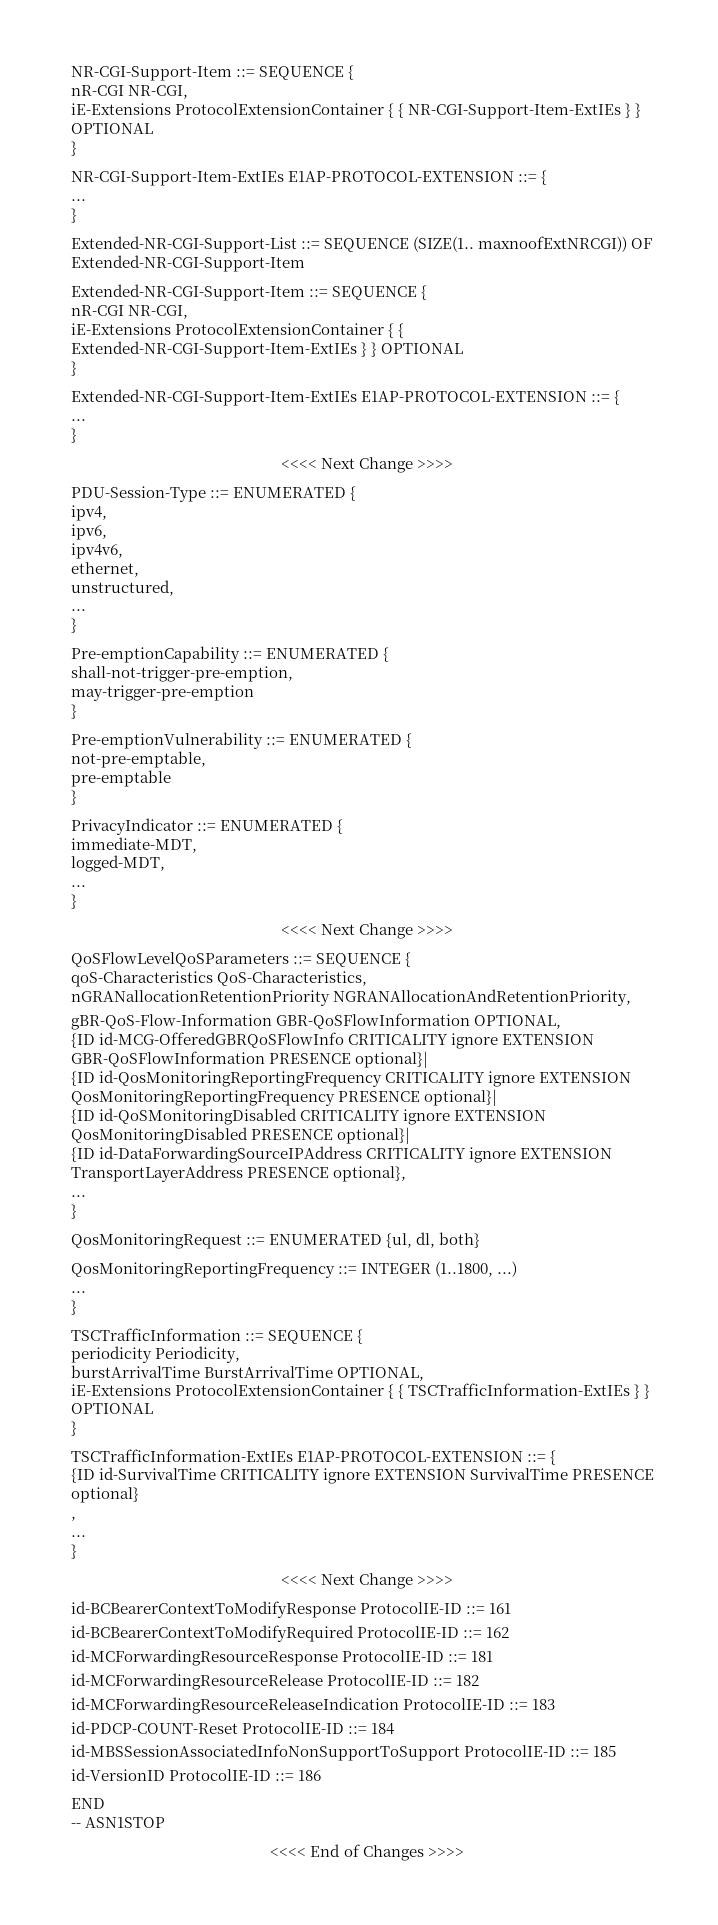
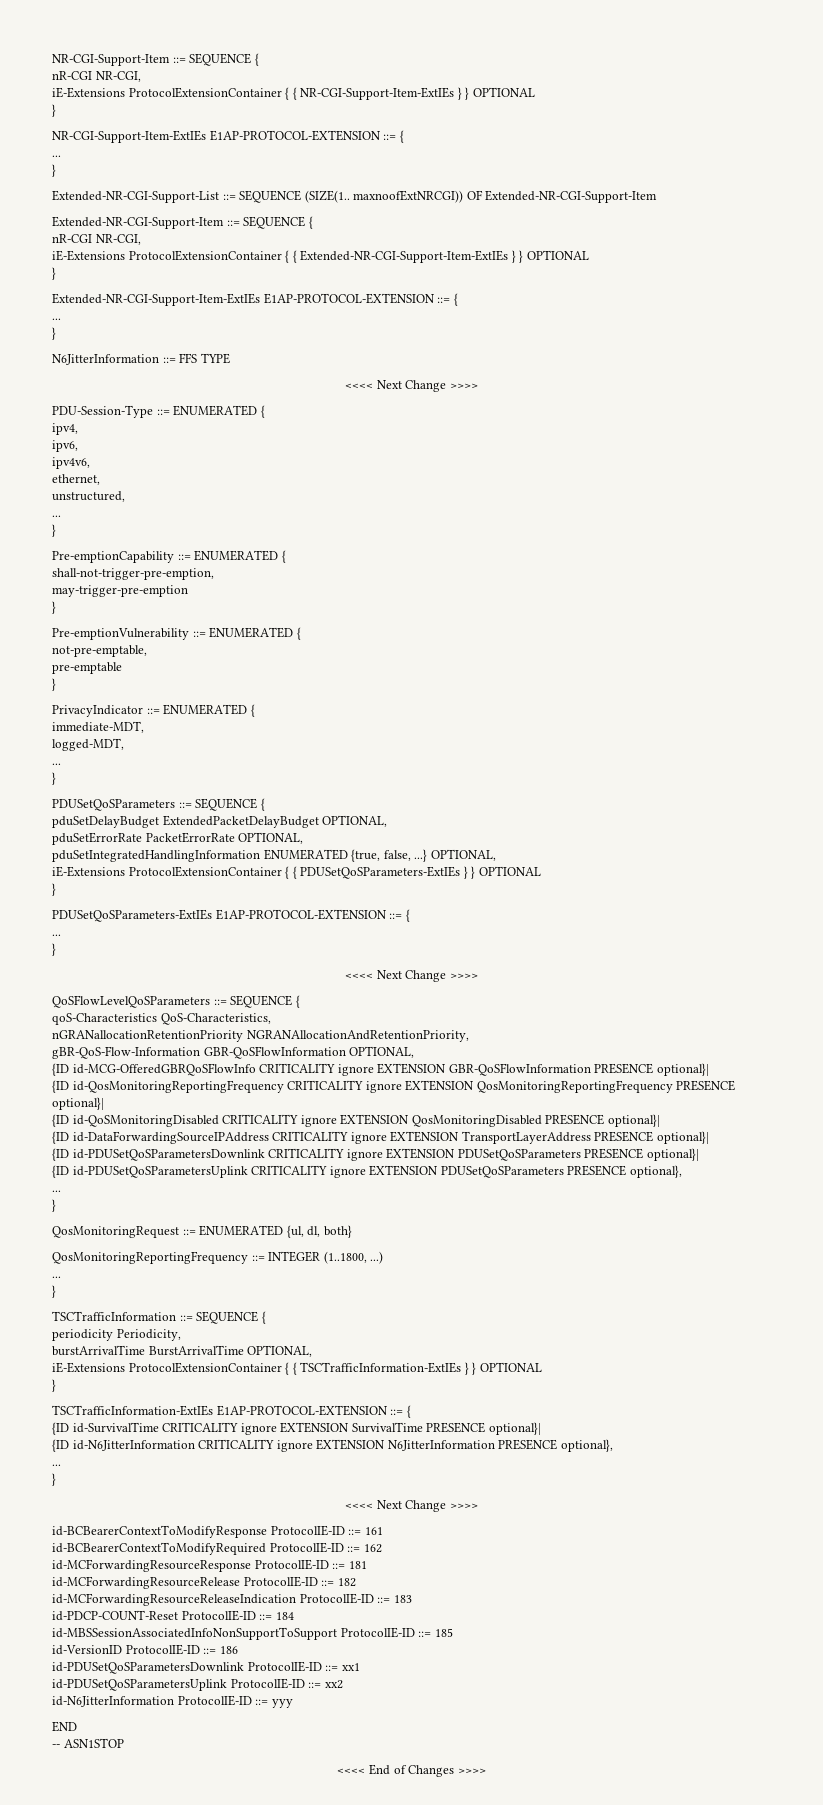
(77, 435) none -> [52,353,230,365] // N6JitterInformation ::= FFS TYPE
(77, 901) none -> [52,798,265,811] [52,815,388,828] [52,832,304,845] [52,849,496,862] [52,866,541,879] [52,883,56,896] [52,909,410,922] [52,934,61,936] [52,943,56,956] // PDUSetQoSParameters ::= SEQUENCE { // pduSetDelayBudget ExtendedPacketDelayBudget OPTIONAL, // pduSetErrorRate PacketErrorRate OPTIONAL, // pduSetIntegratedHandlingInformation ENUMERATED {true, false, ...} OPTIONAL, // iE-Extensions ProtocolExtensionContainer { { PDUSetQoSParameters-ExtIEs } } OPTIONAL // } // PDUSetQoSParameters-ExtIEs E1AP-PROTOCOL-EXTENSION ::= { // ... // }
(330, 1172) none -> [656,1131,709,1144] [52,1148,699,1161] [52,1165,627,1178] optional}| // {ID id-PDUSetQoSParametersDownlink CRITICALITY ignore EXTENSION PDUSetQoSParameters PRESENCE optional}| // {ID id-PDUSetQoSParametersUplink CRITICALITY ignore EXTENSION PDUSetQoSParameters PRESENCE
[71,1487,139,1503] [71,1516,76,1521] optional} // , -> [488,1422,541,1435] [52,1439,613,1452] optional}| // {ID id-N6JitterInformation CRITICALITY ignore EXTENSION N6JitterInformation PRESENCE optional},
(322, 1775) none -> [52,1661,360,1674] [52,1678,343,1691] [52,1695,293,1708] // id-PDUSetQoSParametersDownlink ProtocolIE-ID ::= xx1 // id-PDUSetQoSParametersUplink ProtocolIE-ID ::= xx2 // id-N6JitterInformation ProtocolIE-ID ::= yyy

